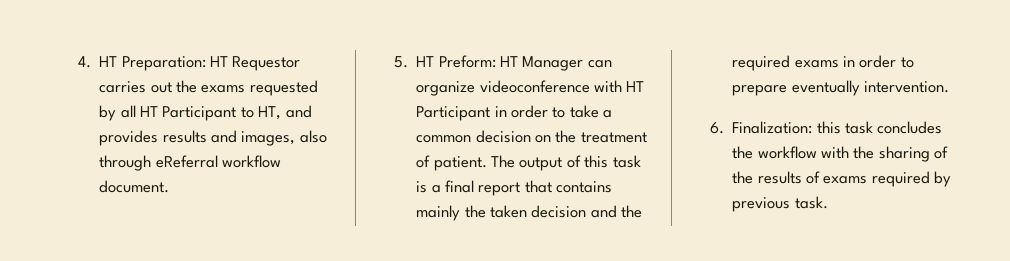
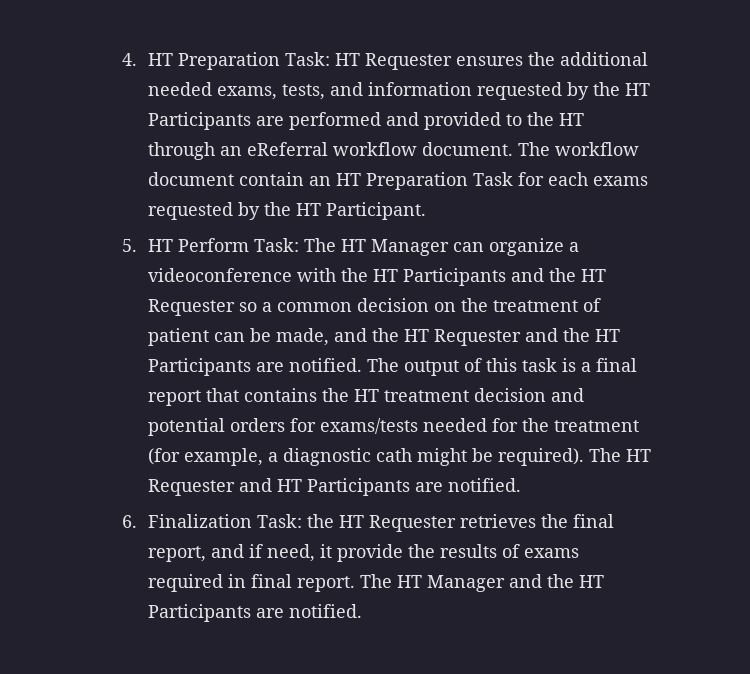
[121,56,301,71] [99,80,318,96] [99,105,312,121] [99,130,327,146] [99,155,281,171] [99,180,170,193] Preparation: HT Requestor carries out the exams requested by all HT Participant to HT, and provides results and images, also through eReferral workflow document. -> [177,52,648,70] [147,82,650,100] [147,112,584,130] [147,142,639,160] [147,172,648,190] [147,202,426,220] Preparation Task: HT Requester ensures the additional needed exams, tests, and information requested by the HT Participants are performed and provided to the HT through an eReferral workflow document. The workflow document contain an HT Preparation Task for each exams requested by the HT Participant.
[438,55,496,68] Preform: -> [177,238,336,252] Perform Task: The
(476, 88) none -> [568,242,579,252] a
[626,81,645,92] [416,105,599,121] HT Participant in order to take -> [340,268,606,286] [147,299,257,316] the HT Participants and the HT Requester so
[433,156,487,171] patient. -> [147,328,620,346] [147,358,362,376] patient can be made, and the HT Requester and the HT Participants are notified.
[416,205,643,221] [732,55,914,71] [732,80,949,96] [709,121,943,134] [732,146,949,162] mainly the taken decision and the required exams in order to prepare eventually intervention. // 6. Finalization: this task concludes the workflow with the sharing of -> [321,388,584,402] [147,418,639,436] [147,448,651,466] [147,478,521,496] [121,514,614,532] [147,544,403,562] the HT treatment decision and potential orders for exams/tests needed for the treatment (for example, a diagnostic cath might be required). The HT Requester and HT Participants are notified. // 6. Finalization Task: the HT Requester retrieves the final report, and if need, it provide
[934,171,952,187] [732,196,828,212] by previous task. -> [227,574,604,592] [147,604,362,622] in final report. The HT Manager and the HT Participants are notified.

